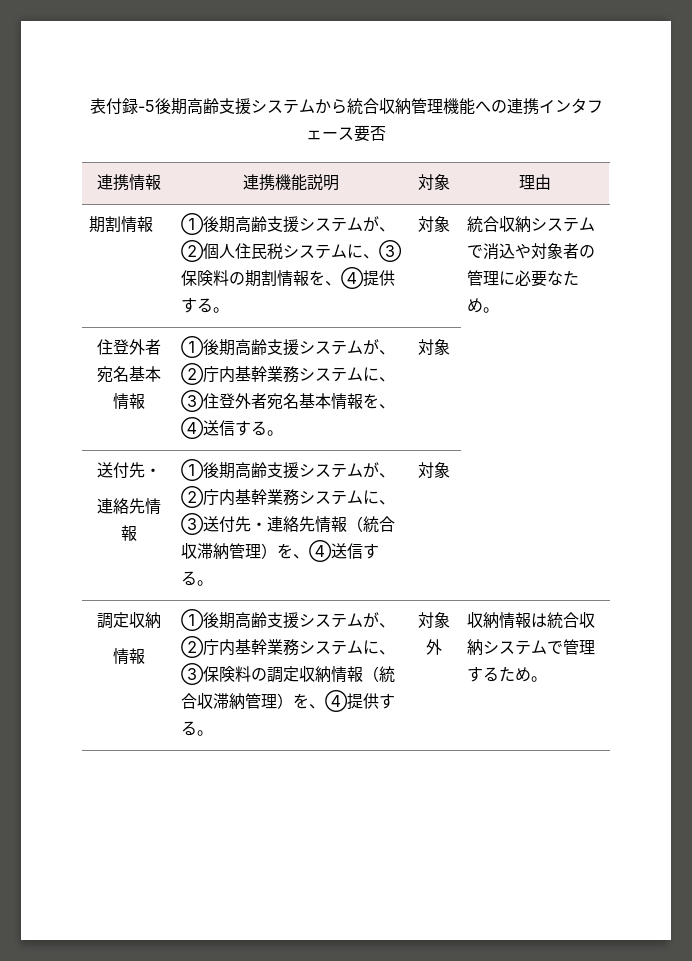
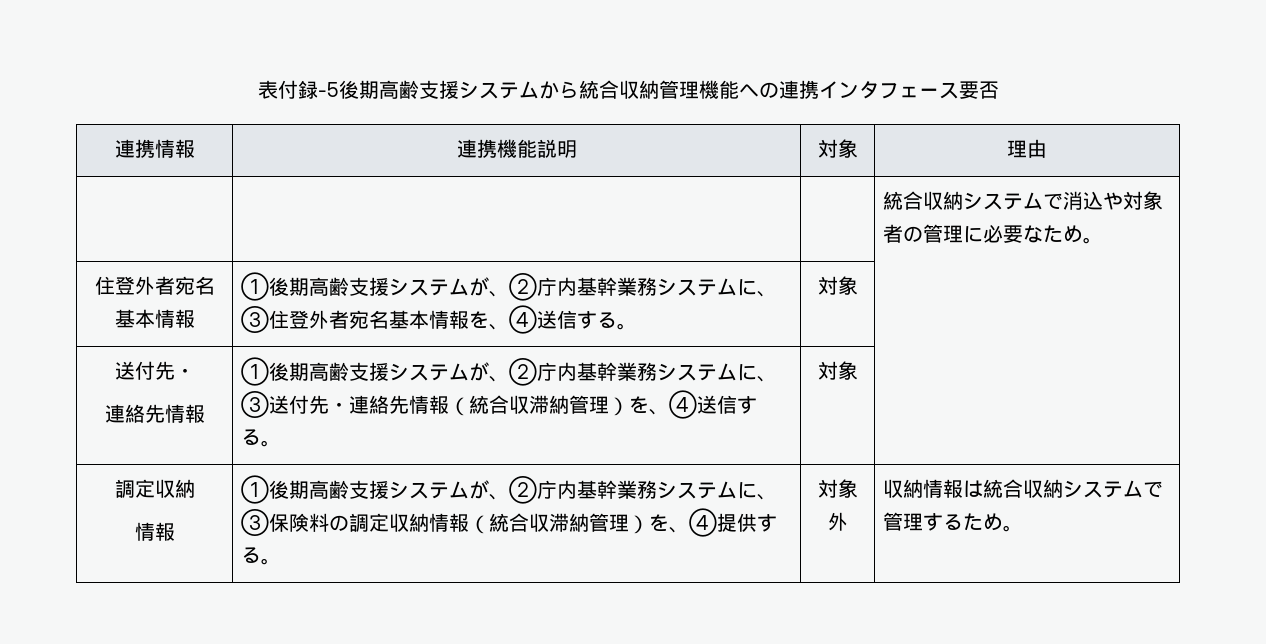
[88,216,153,233] [180,213,395,235] [180,240,402,262] [180,267,395,289] [180,297,229,313] [418,216,450,232] 期割情報 | ①後期高齢支援システムが、②個人住民税システムに、③保険料の期割情報を、④提供する。 | 対象 -> (1047, 148) | |

